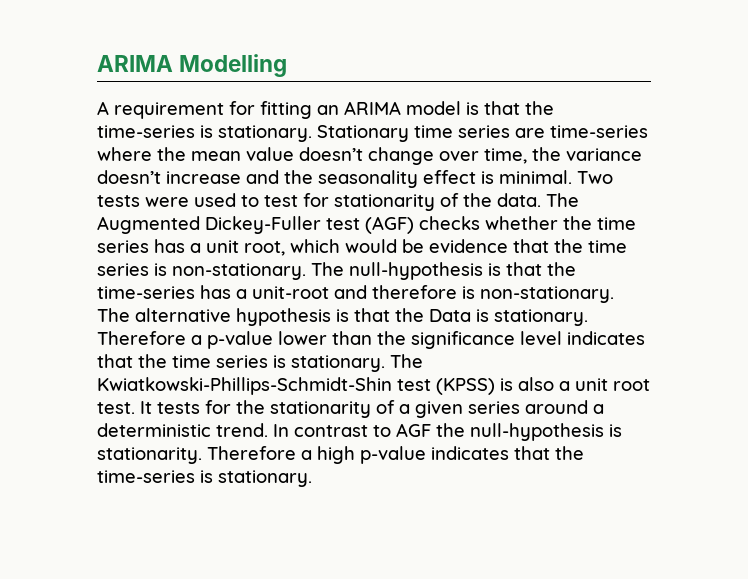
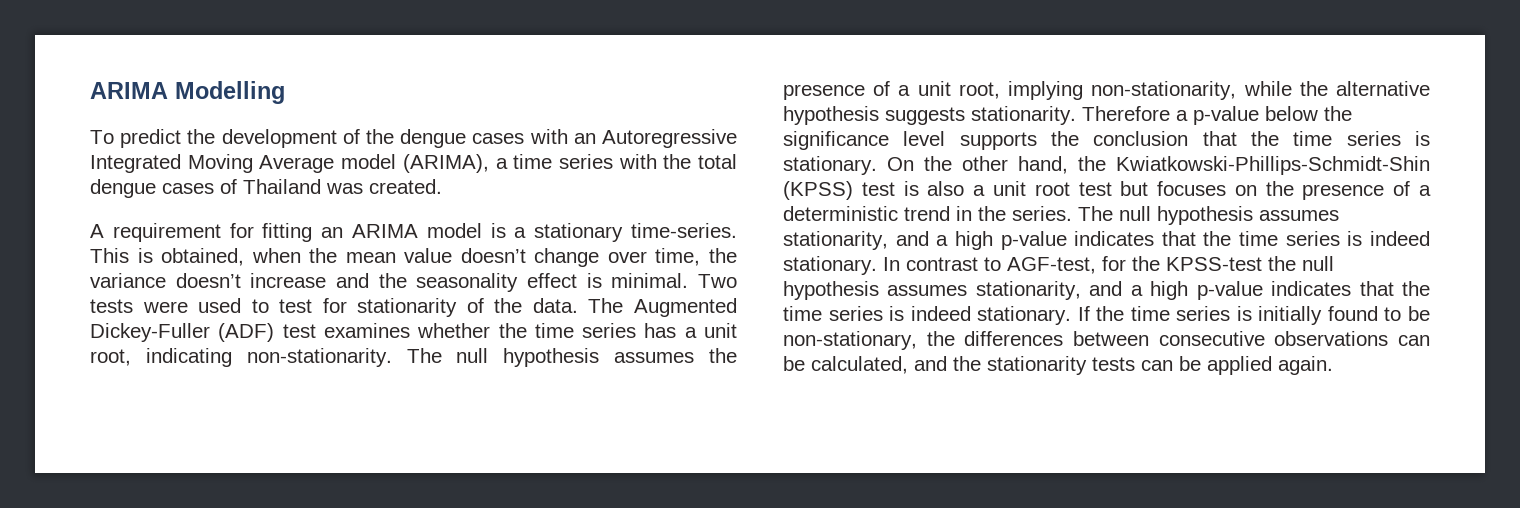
(288, 65) none -> [90,129,737,148] [90,154,737,173] [90,179,442,198] // To predict the development of the dengue cases with an Autoregressive Integrated Moving Average model (ARIMA), a time series with the total dengue cases of Thailand was created.
[484,101,554,115] [97,125,648,142] [97,147,152,161] that the time-series is stationary. Stationary time series are time-series where -> [514,223,737,242] [90,248,301,266] a stationary time-series. This is obtained, when
[326,216,480,234] test (AGF) checks -> [218,323,410,342] (ADF) test examines
[290,239,627,253] [97,262,576,280] [97,285,614,303] [97,308,588,326] [97,331,645,349] [97,354,423,372] [97,377,650,395] [97,400,604,418] [97,423,622,441] [97,446,584,464] [97,470,312,487] which would be evidence that the time series is non-stationary. The null-hypothesis is that the time-series has a unit-root and therefore is non-stationary. The alternative hypothesis is that the Data is stationary. Therefore a p-value lower than the significance level indicates that the time series is stationary. The Kwiatkowski-Phillips-Schmidt-Shin test (KPSS) is also a unit root test. It tests for the stationarity of a given series around a deterministic trend. In contrast to AGF the null-hypothesis is stationarity. Therefore a high p-value indicates that the time-series is stationary. -> [145,348,737,367] [783,81,1430,100] [783,106,1352,125] [783,131,1430,150] [783,156,1430,175] [783,181,1431,200] [783,206,1339,225] [783,231,1430,250] [783,256,1334,275] [783,281,1430,300] [783,306,1430,325] [783,331,1430,350] [783,356,1333,375] indicating non-stationarity. The null hypothesis assumes the presence of a unit root, implying non-stationarity, while the alternative hypothesis suggests stationarity. Therefore a p-value below the significance level supports the conclusion that the time series is stationary. On the other hand, the Kwiatkowski-Phillips-Schmidt-Shin (KPSS) test is also a unit root test but focuses on the presence of a deterministic trend in the series. The null hypothesis assumes stationarity, and a high p-value indicates that the time series is indeed stationary. In contrast to AGF-test, for the KPSS-test the null hypothesis assumes stationarity, and a high p-value indicates that the time series is indeed stationary. If the time series is initially found to be non-stationary, the differences between consecutive observations can be calculated, and the stationarity tests can be applied again.

